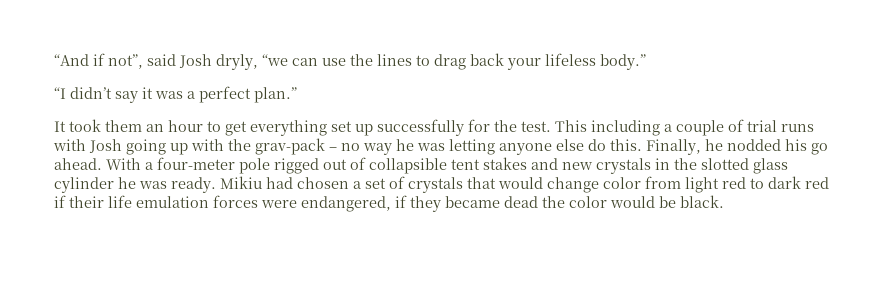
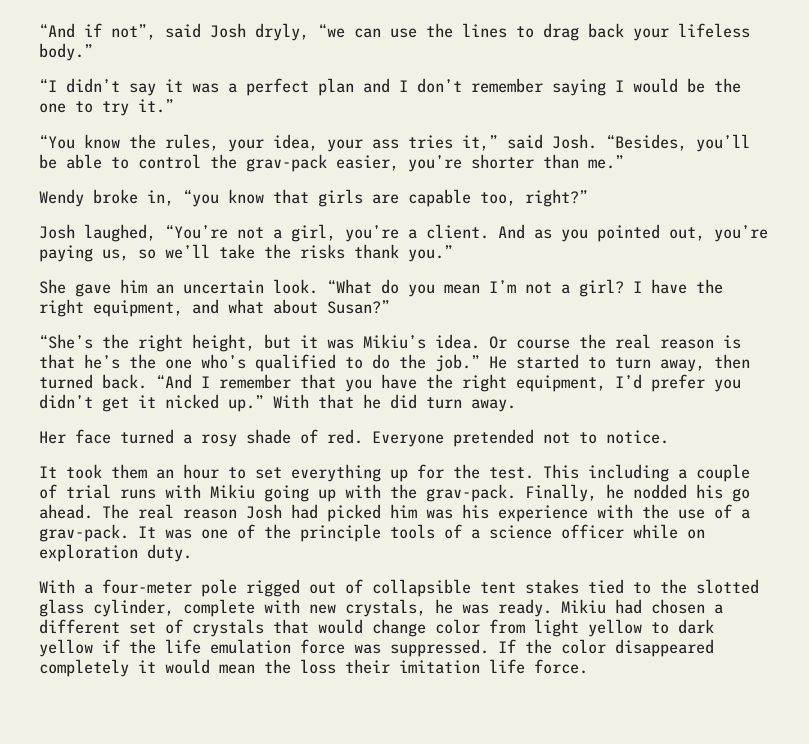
[254,87,297,103] plan.” -> [318,78,741,96] [39,99,174,116] [39,134,750,152] [39,154,624,172] [39,189,588,207] [39,224,768,242] [39,244,453,262] [39,279,723,297] [39,299,390,317] [39,334,741,352] [39,354,750,372] [39,374,741,392] [39,394,516,412] [39,429,669,447] plan and I don’t remember saying I would be the one to try it.” // “You know the rules, your idea, your ass tries it,” said Josh. “Besides, you’ll be able to control the grav-pack easier, you’re shorter than me.” // Wendy broke in, “you know that girls are capable too, right?” // Josh laughed, “You’re not a girl, you’re a client. And as you pointed out, you’re paying us, so we’ll take the risks thank you.” // She gave him an uncertain look. “What do you mean I’m not a girl? I have the right equipment, and what about Susan?” // “She’s the right height, but it was Mikiu’s idea. Or course the real reason is that he’s the one who’s qualified to do the job.” He started to turn away, then turned back. “And I remember that you have the right equipment, I’d prefer you didn’t get it nicked up.” With that he did turn away. // Her face turned a rosy shade of red. Everyone pretended not to notice.
[225,119,464,136] get everything set up successfully -> [255,464,408,482] set everything up
[89,139,122,153] Josh -> [210,484,255,499] Mikiu
[255,138,642,155] grav-pack – no way he was letting anyone else do this. -> [426,484,516,502] grav-pack.
(102, 164) none -> [102,504,750,522] [39,524,705,542] [39,544,192,562] The real reason Josh had picked him was his experience with the use of a grav-pack. It was one of the principle tools of a science officer while on exploration duty. //
[531,158,788,174] [54,177,114,193] and new crystals in the slotted glass cylinder -> [588,579,759,594] [39,599,426,617] tied to the slotted glass cylinder, complete with new crystals,
(361, 185) none -> [39,619,120,634] different
[722,177,746,189] red -> [588,619,642,637] yellow
[805,177,829,189] [54,195,724,212] red if their life emulation forces were endangered, if they became dead the color would be black. -> [39,639,714,657] [39,659,588,677] yellow if the life emulation force was suppressed. If the color disappeared completely it would mean the loss their imitation life force.

